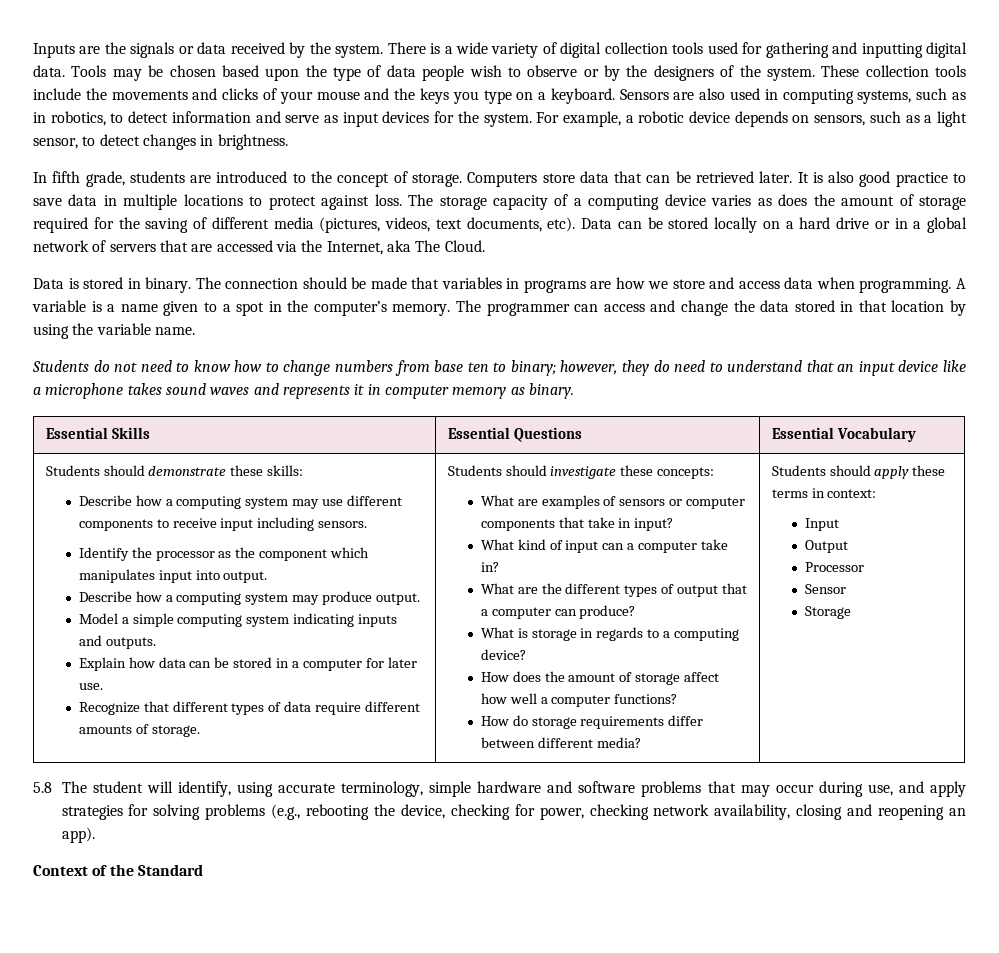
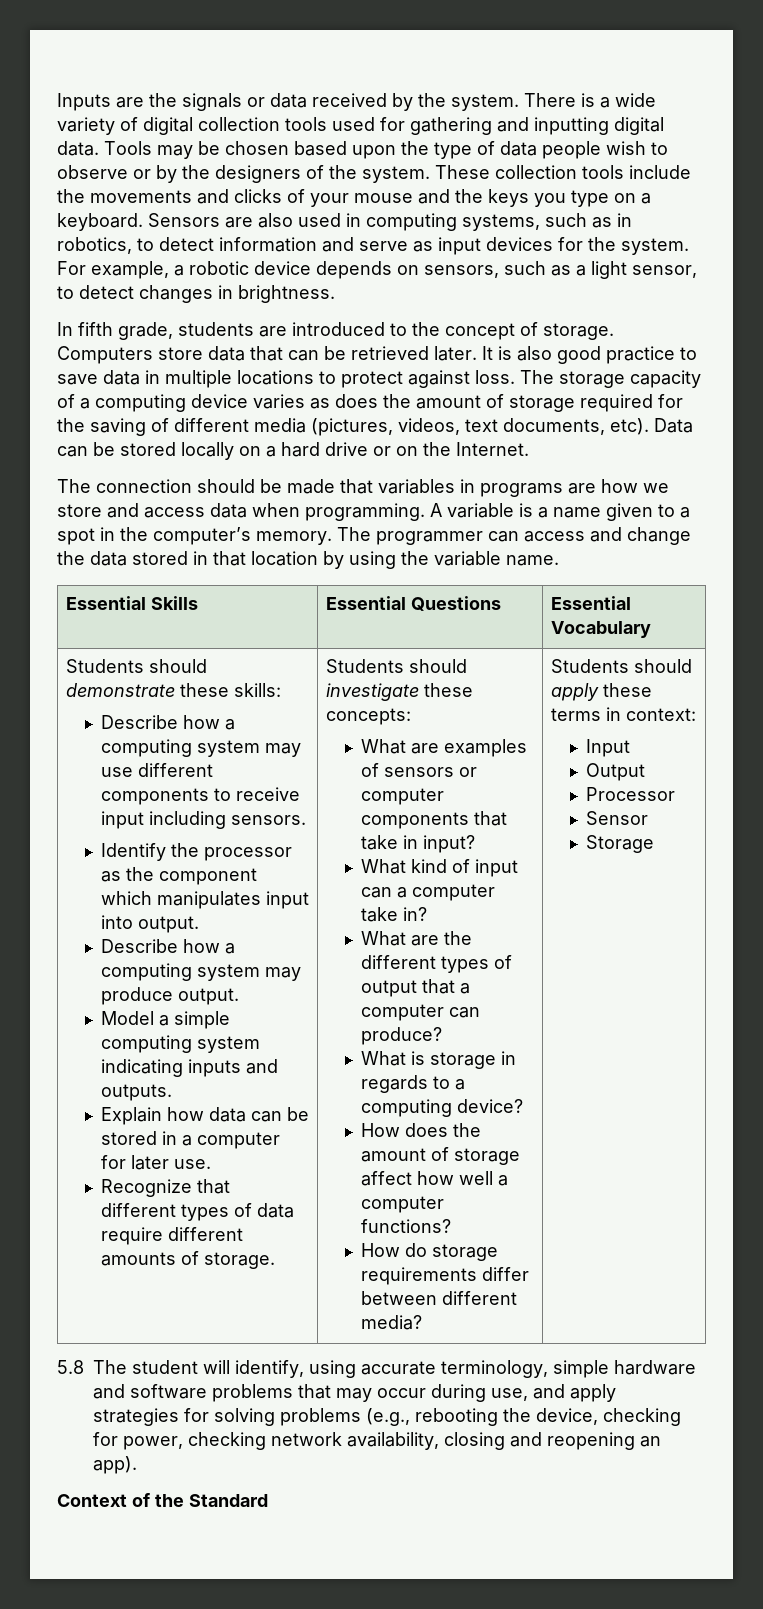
[894,217,967,233] [33,240,485,255] [33,277,192,293] in a global network of servers that are accessed via the Internet, aka The Cloud. // Data is stored in binary. -> [396,442,529,456] on the Internet. //
[32,360,966,376] [33,383,574,399] // Students do not need to know how to change numbers from base ten to binary; however, they do need to understand that an input device like a microphone takes sound waves and represents it in computer memory as binary. -> (559, 560) none

